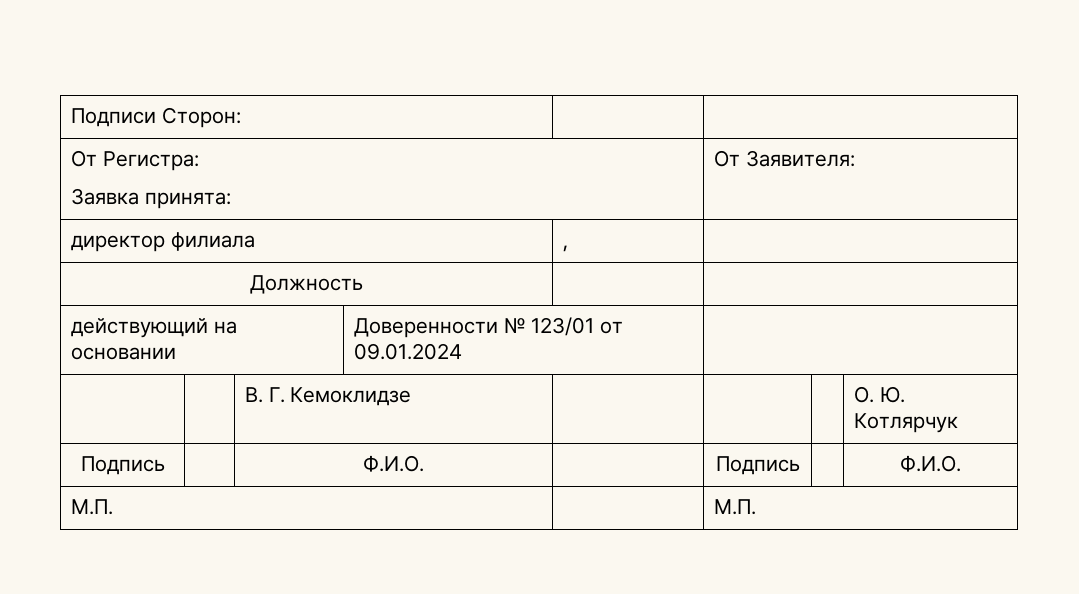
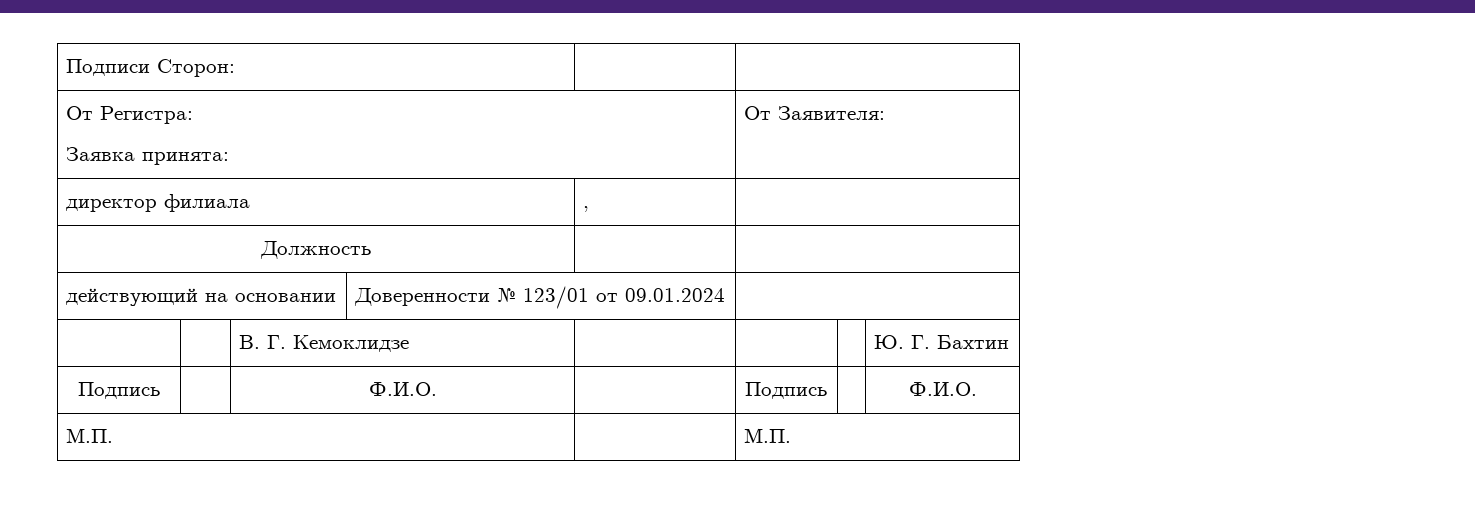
[854,386,905,403] [854,413,959,433] О. Ю. Котлярчук -> [873,335,1009,349] Ю. Г. Бахтин

